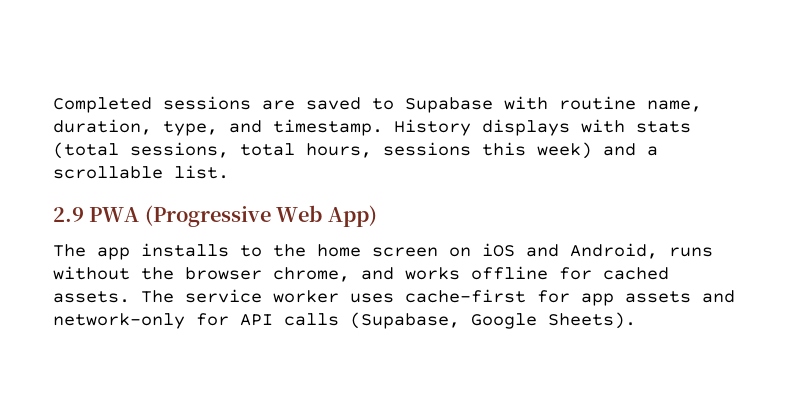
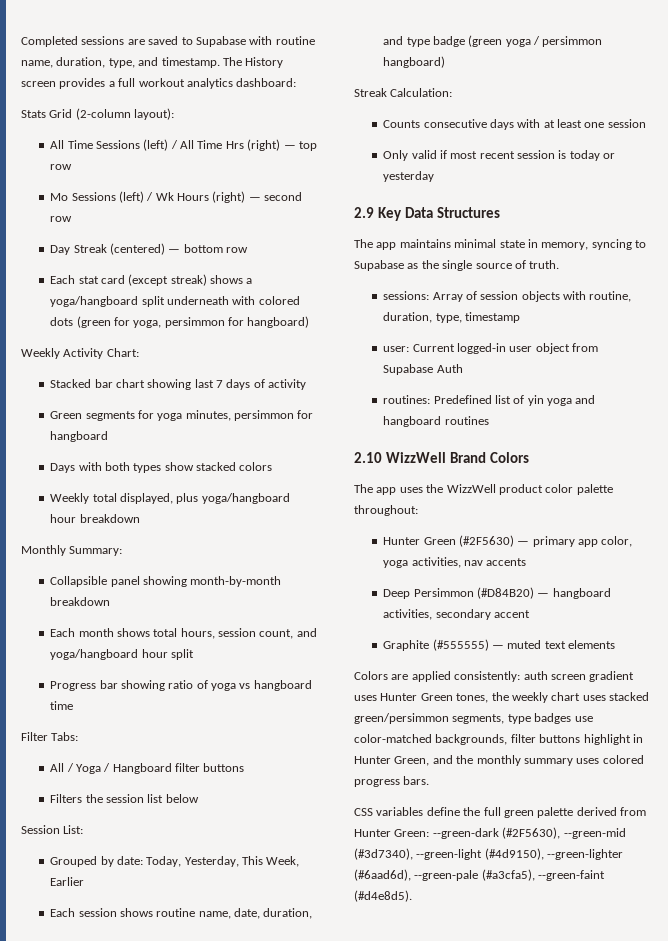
[394,119,691,136] [53,142,658,159] [53,165,229,179] [53,205,377,227] [53,243,713,260] [53,266,669,282] [53,289,735,306] [53,312,636,329] History displays with stats (total sessions, total hours, sessions this week) and a scrollable list. // 2.9 PWA (Progressive Web App) // The app installs to the home screen on iOS and Android, runs without the browser chrome, and works offline for cached assets. The service worker uses cache-first for app assets and network-only for API calls (Supabase, Google Sheets). -> [222,57,284,68] [21,78,297,89] [21,108,175,120] [50,139,317,151] [50,164,73,170] [50,191,303,203] [50,216,73,222] [50,243,249,255] [50,274,253,286] [50,296,300,307] [50,316,310,328] [21,348,139,359] [50,379,307,390] [50,410,314,421] [50,431,109,442] [50,462,273,473] [50,493,290,504] [50,514,140,523] [21,545,123,556] [50,576,282,587] [50,597,111,606] [50,628,317,639] [50,649,194,660] [50,680,312,691] [50,701,74,710] [21,732,79,741] [50,763,245,774] [50,794,199,803] [21,825,84,834] [50,856,300,867] [50,877,85,886] [50,908,313,919] [383,35,603,47] [383,56,446,68] [354,88,453,97] [383,119,646,130] [383,150,616,161] [383,171,435,182] [354,207,500,221] [354,239,646,250] [354,260,560,271] [383,291,632,302] [383,312,520,323] [383,343,599,354] [383,364,463,375] [383,395,596,406] [383,416,489,427] [354,452,529,463] [354,484,613,495] [354,505,418,516] [383,535,633,547] [383,557,527,568] [383,587,611,599] [383,609,530,620] [383,639,616,651] [354,671,635,682] [354,692,649,703] [354,713,593,724] [354,734,643,745] [354,755,644,766] [354,776,430,787] [354,807,646,818] [354,827,626,839] [354,848,624,860] [354,869,606,881] [354,890,412,902] The History screen provides a full workout analytics dashboard: // Stats Grid (2-column layout): // All Time Sessions (left) / All Time Hrs (right) — top row // Mo Sessions (left) / Wk Hours (right) — second row // Day Streak (centered) — bottom row // Each stat card (except streak) shows a yoga/hangboard split underneath with colored dots (green for yoga, persimmon for hangboard) // Weekly Activity Chart: // Stacked bar chart showing last 7 days of activity // Green segments for yoga minutes, persimmon for hangboard // Days with both types show stacked colors // Weekly total displayed, plus yoga/hangboard hour breakdown // Monthly Summary: // Collapsible panel showing month-by-month breakdown // Each month shows total hours, session count, and yoga/hangboard hour split // Progress bar showing ratio of yoga vs hangboard time // Filter Tabs: // All / Yoga / Hangboard filter buttons // Filters the session list below // Session List: // Grouped by date: Today, Yesterday, This Week, Earlier // Each session shows routine name, date, duration, and type badge (green yoga / persimmon hangboard) // Streak Calculation: // Counts consecutive days with at least one session // Only valid if most recent session is today or yesterday // 2.9 Key Data Structures // The app maintains minimal state in memory, syncing to Supabase as the single source of truth. // sessions: Array of session objects with routine, duration, type, timestamp // user: Current logged-in user object from Supabase Auth // routines: Predefined list of yin yoga and hangboard routines // 2.10 WizzWell Brand Colors // The app uses the WizzWell product color palette throughout: // Hunter Green (#2F5630) — primary app color, yoga activities, nav accents // Deep Persimmon (#D84B20) — hangboard activities, secondary accent // Graphite (#555555) — muted text elements // Colors are applied consistently: auth screen gradient uses Hunter Green tones, the weekly chart uses stacked green/persimmon segments, type badges use color-matched backgrounds, filter buttons highlight in Hunter Green, and the monthly summary uses colored progress bars. // CSS variables define the full green palette derived from Hunter Green: --green-dark (#2F5630), --green-mid (#3d7340), --green-light (#4d9150), --green-lighter (#6aad6d), --green-pale (#a3cfa5), --green-faint (#d4e8d5).

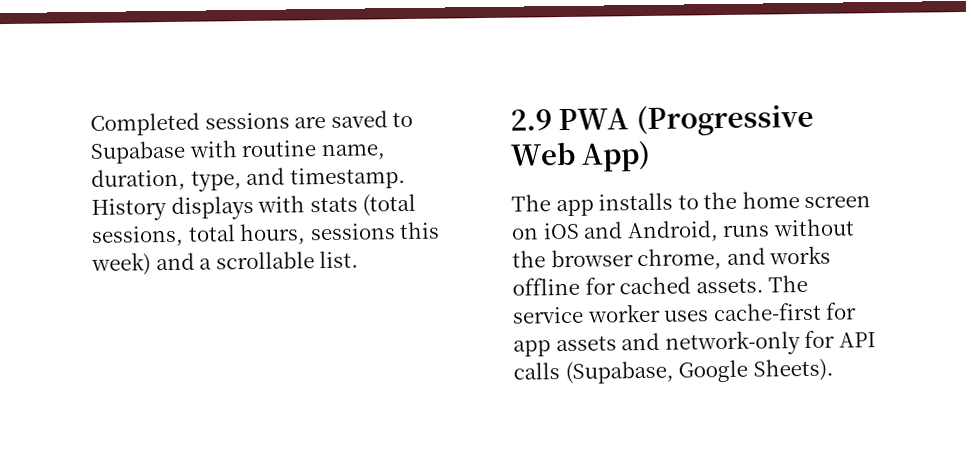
[222,57,284,68] [21,78,297,89] [21,108,175,120] [50,139,317,151] [50,164,73,170] [50,191,303,203] [50,216,73,222] [50,243,249,255] [50,274,253,286] [50,296,300,307] [50,316,310,328] [21,348,139,359] [50,379,307,390] [50,410,314,421] [50,431,109,442] [50,462,273,473] [50,493,290,504] [50,514,140,523] [21,545,123,556] [50,576,282,587] [50,597,111,606] [50,628,317,639] [50,649,194,660] [50,680,312,691] [50,701,74,710] [21,732,79,741] [50,763,245,774] [50,794,199,803] [21,825,84,834] [50,856,300,867] [50,877,85,886] [50,908,313,919] [383,35,603,47] [383,56,446,68] [354,88,453,97] [383,119,646,130] [383,150,616,161] [383,171,435,182] [354,207,500,221] [354,239,646,250] [354,260,560,271] [383,291,632,302] [383,312,520,323] [383,343,599,354] [383,364,463,375] [383,395,596,406] [383,416,489,427] [354,452,529,463] [354,484,613,495] [354,505,418,516] [383,535,633,547] [383,557,527,568] [383,587,611,599] [383,609,530,620] [383,639,616,651] [354,671,635,682] [354,692,649,703] [354,713,593,724] [354,734,643,745] [354,755,644,766] [354,776,430,787] [354,807,646,818] [354,827,626,839] [354,848,624,860] [354,869,606,881] [354,890,412,902] The History screen provides a full workout analytics dashboard: // Stats Grid (2-column layout): // All Time Sessions (left) / All Time Hrs (right) — top row // Mo Sessions (left) / Wk Hours (right) — second row // Day Streak (centered) — bottom row // Each stat card (except streak) shows a yoga/hangboard split underneath with colored dots (green for yoga, persimmon for hangboard) // Weekly Activity Chart: // Stacked bar chart showing last 7 days of activity // Green segments for yoga minutes, persimmon for hangboard // Days with both types show stacked colors // Weekly total displayed, plus yoga/hangboard hour breakdown // Monthly Summary: // Collapsible panel showing month-by-month breakdown // Each month shows total hours, session count, and yoga/hangboard hour split // Progress bar showing ratio of yoga vs hangboard time // Filter Tabs: // All / Yoga / Hangboard filter buttons // Filters the session list below // Session List: // Grouped by date: Today, Yesterday, This Week, Earlier // Each session shows routine name, date, duration, and type badge (green yoga / persimmon hangboard) // Streak Calculation: // Counts consecutive days with at least one session // Only valid if most recent session is today or yesterday // 2.9 Key Data Structures // The app maintains minimal state in memory, syncing to Supabase as the single source of truth. // sessions: Array of session objects with routine, duration, type, timestamp // user: Current logged-in user object from Supabase Auth // routines: Predefined list of yin yoga and hangboard routines // 2.10 WizzWell Brand Colors // The app uses the WizzWell product color palette throughout: // Hunter Green (#2F5630) — primary app color, yoga activities, nav accents // Deep Persimmon (#D84B20) — hangboard activities, secondary accent // Graphite (#555555) — muted text elements // Colors are applied consistently: auth screen gradient uses Hunter Green tones, the weekly chart uses stacked green/persimmon segments, type badges use color-matched backgrounds, filter buttons highlight in Hunter Green, and the monthly summary uses colored progress bars. // CSS variables define the full green palette derived from Hunter Green: --green-dark (#2F5630), --green-mid (#3d7340), --green-light (#4d9150), --green-lighter (#6aad6d), --green-pale (#a3cfa5), --green-faint (#d4e8d5). -> [91,193,417,221] [91,221,441,247] [91,250,360,276] [510,103,814,137] [510,140,652,172] [511,191,872,217] [511,218,855,243] [512,245,832,271] [512,274,809,296] [512,302,858,324] [513,330,876,357] [513,358,834,385] History displays with stats (total sessions, total hours, sessions this week) and a scrollable list. // 2.9 PWA (Progressive Web App) // The app installs to the home screen on iOS and Android, runs without the browser chrome, and works offline for cached assets. The service worker uses cache-first for app assets and network-only for API calls (Supabase, Google Sheets).

